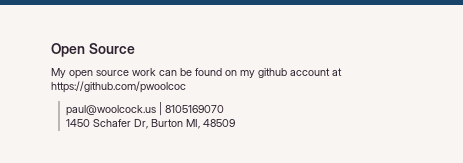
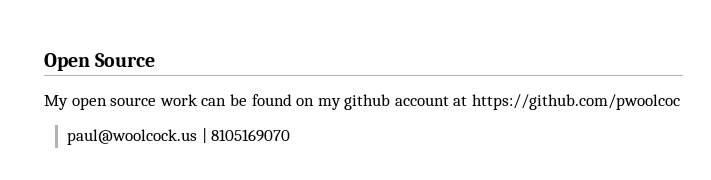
[65,119,235,129] // 1450 Schafer Dr, Burton MI, 48509 -> (291, 135) none

